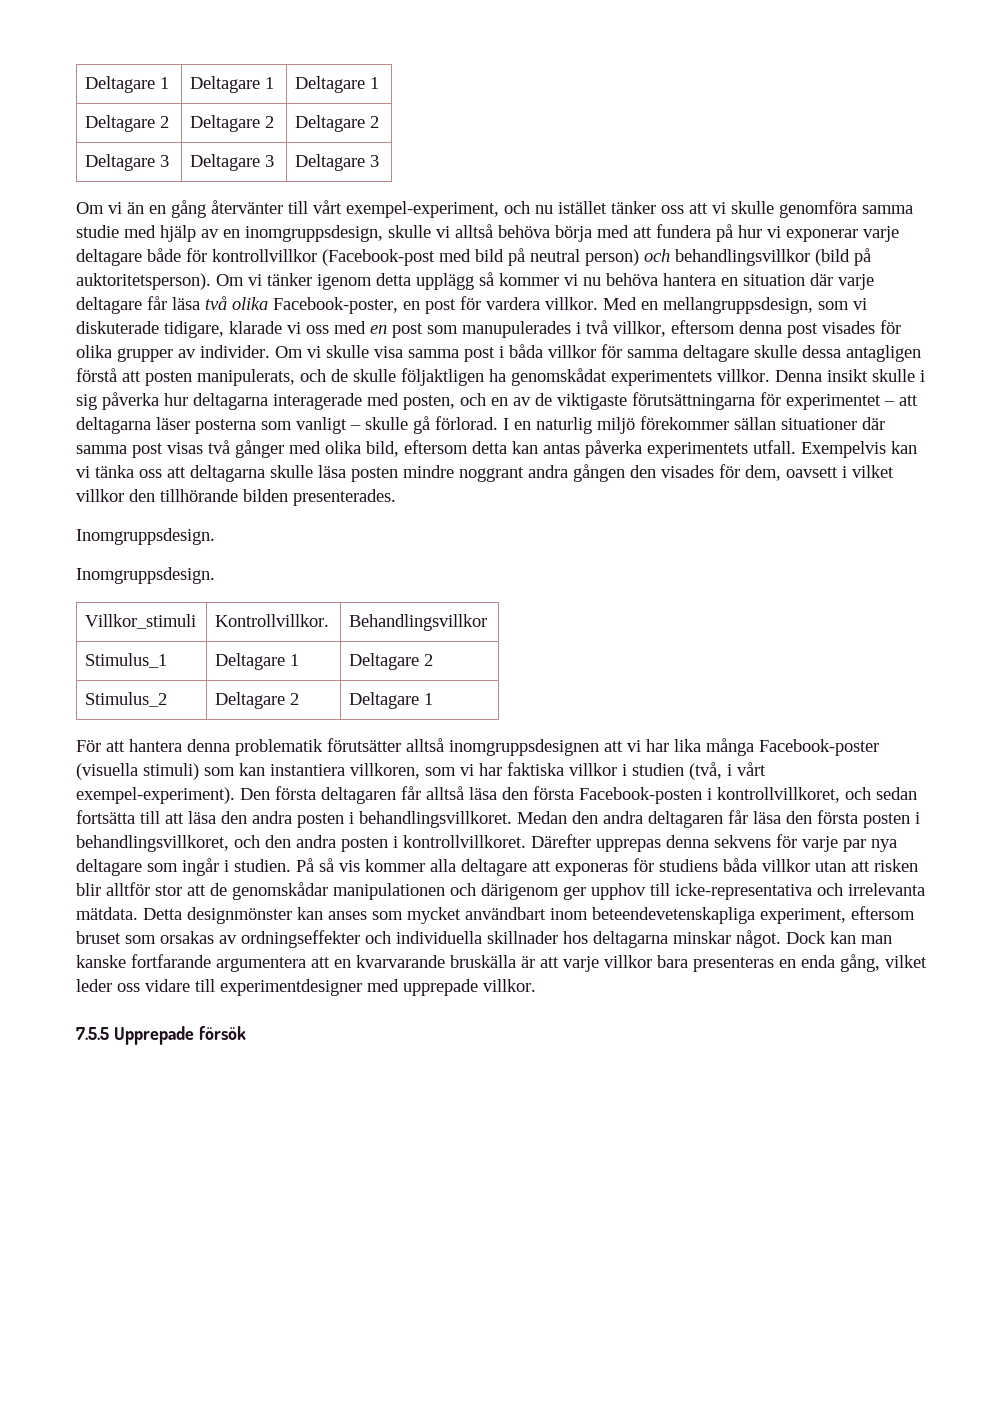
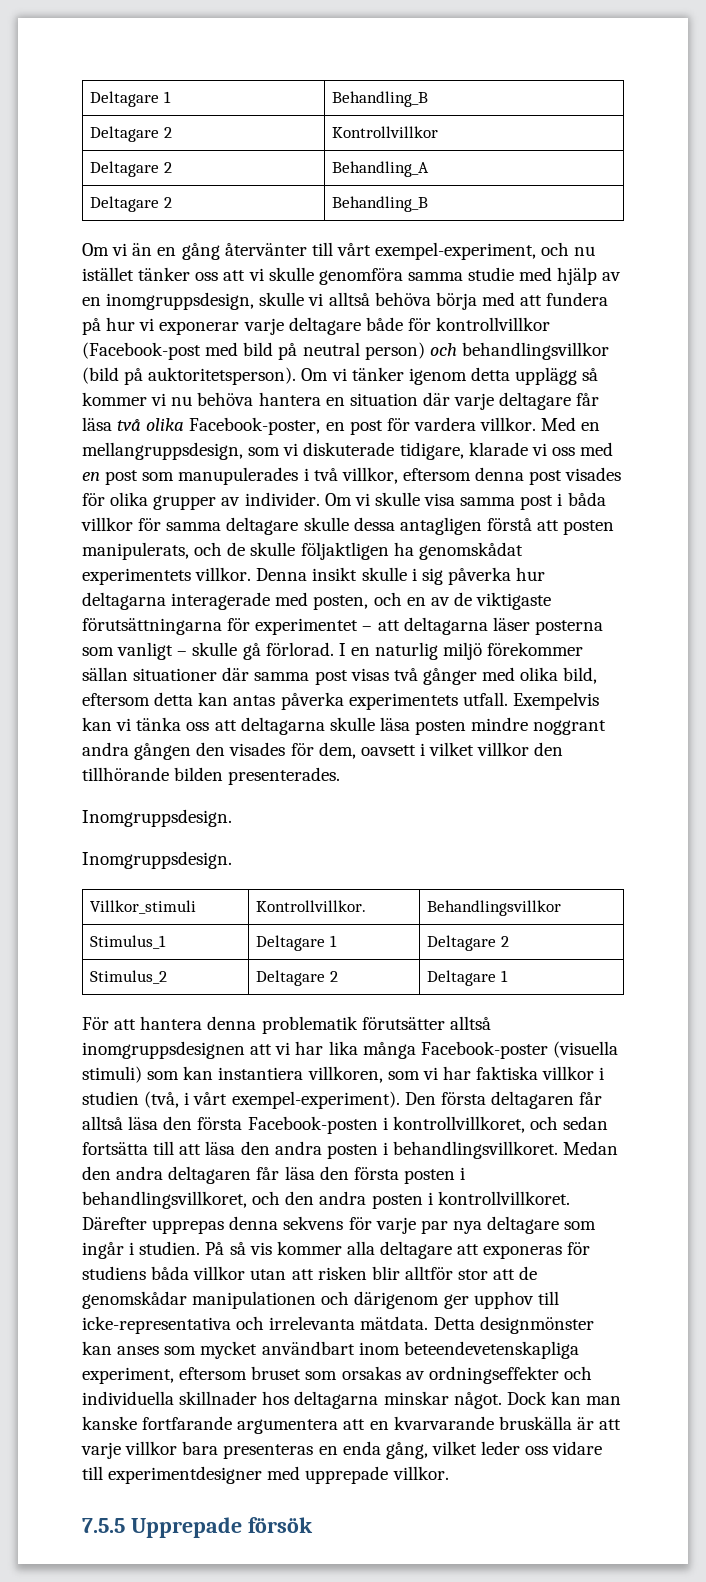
[85,76,170,93] [190,76,275,93] [295,76,380,93] [85,115,170,132] [190,115,275,132] [295,115,380,132] [85,154,170,171] [190,154,275,171] [295,154,380,171] Deltagare 1 | Deltagare 1 | Deltagare 1 // Deltagare 2 | Deltagare 2 | Deltagare 2 // Deltagare 3 | Deltagare 3 | Deltagare 3 -> [90,91,172,107] [332,91,429,107] [90,126,173,142] [332,126,439,138] [90,161,173,177] [332,161,430,177] [90,196,173,212] [332,196,429,212] Deltagare 1 | Behandling_B // Deltagare 2 | Kontrollvillkor // Deltagare 2 | Behandling_A // Deltagare 2 | Behandling_B

